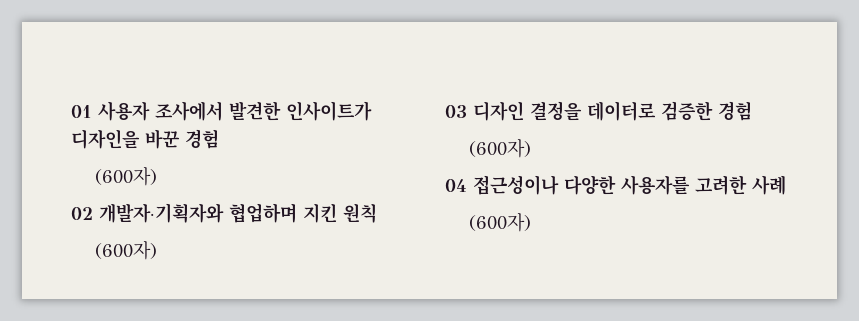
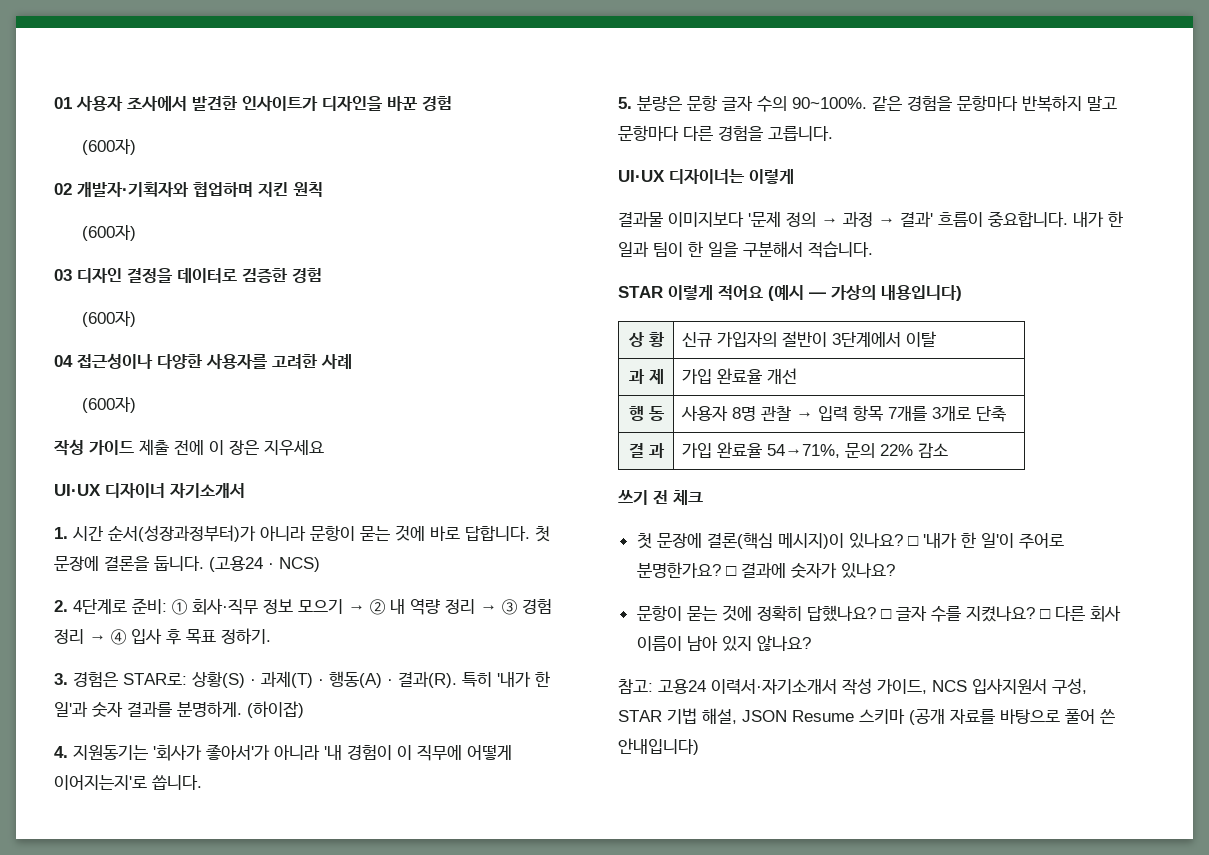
(531, 222) none -> [54,439,324,456] [54,483,245,498] [54,525,550,542] [54,556,320,572] [54,598,552,615] [54,628,271,645] [54,671,550,688] [54,701,304,718] [54,744,512,761] [54,775,202,790] [618,95,1117,112] [618,125,833,141] [618,169,794,184] [618,211,1123,227] [618,241,873,258] [618,285,962,301] [627,332,665,347] [682,331,937,347] [628,369,664,384] [682,368,798,384] [628,406,665,421] [681,405,1007,422] [628,443,665,458] [682,442,949,458] [618,490,703,505] [636,532,1064,549] [636,562,895,578] [636,605,1121,622] [636,635,811,651] [618,678,1087,695] [618,708,1115,725] [618,738,699,755] // 작성 가이드 제출 전에 이 장은 지우세요 // UI·UX 디자이너 자기소개서 // 1. 시간 순서(성장과정부터)가 아니라 문항이 묻는 것에 바로 답합니다. 첫 문장에 결론을 둡니다. (고용24 · NCS) // 2. 4단계로 준비: ① 회사·직무 정보 모으기 → ② 내 역량 정리 → ③ 경험 정리 → ④ 입사 후 목표 정하기. // 3. 경험은 STAR로: 상황(S) · 과제(T) · 행동(A) · 결과(R). 특히 '내가 한 일'과 숫자 결과를 분명하게. (하이잡) // 4. 지원동기는 '회사가 좋아서'가 아니라 '내 경험이 이 직무에 어떻게 이어지는지'로 씁니다. // 5. 분량은 문항 글자 수의 90~100%. 같은 경험을 문항마다 반복하지 말고 문항마다 다른 경험을 고릅니다. // UI·UX 디자이너는 이렇게 // 결과물 이미지보다 '문제 정의 → 과정 → 결과' 흐름이 중요합니다. 내가 한 일과 팀이 한 일을 구분해서 적습니다. // STAR 이렇게 적어요 (예시 — 가상의 내용입니다) // 상 황 | 신규 가입자의 절반이 3단계에서 이탈 // 과 제 | 가입 완료율 개선 // 행 동 | 사용자 8명 관찰 → 입력 항목 7개를 3개로 단축 // 결 과 | 가입 완료율 54→71%, 문의 22% 감소 // 쓰기 전 체크 // 첫 문장에 결론(핵심 메시지)이 있나요? □ '내가 한 일'이 주어로 분명한가요? □ 결과에 숫자가 있나요? // 문항이 묻는 것에 정확히 답했나요? □ 글자 수를 지켰나요? □ 다른 회사 이름이 남아 있지 않나요? // 참고: 고용24 이력서·자기소개서 작성 가이드, NCS 입사지원서 구성, STAR 기법 해설, JSON Resume 스키마 (공개 자료를 바탕으로 풀어 쓴 안내입니다)

